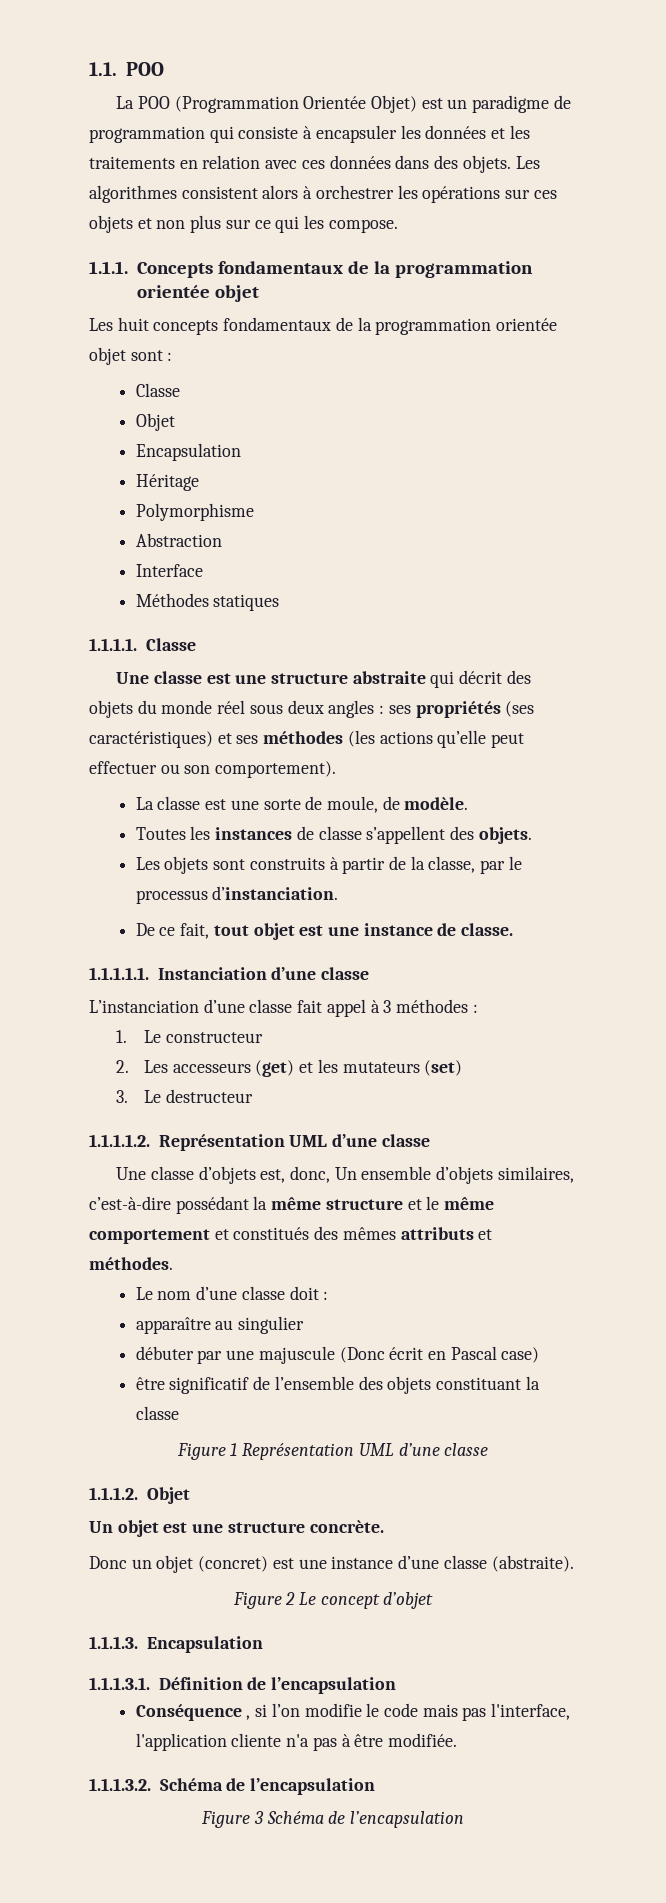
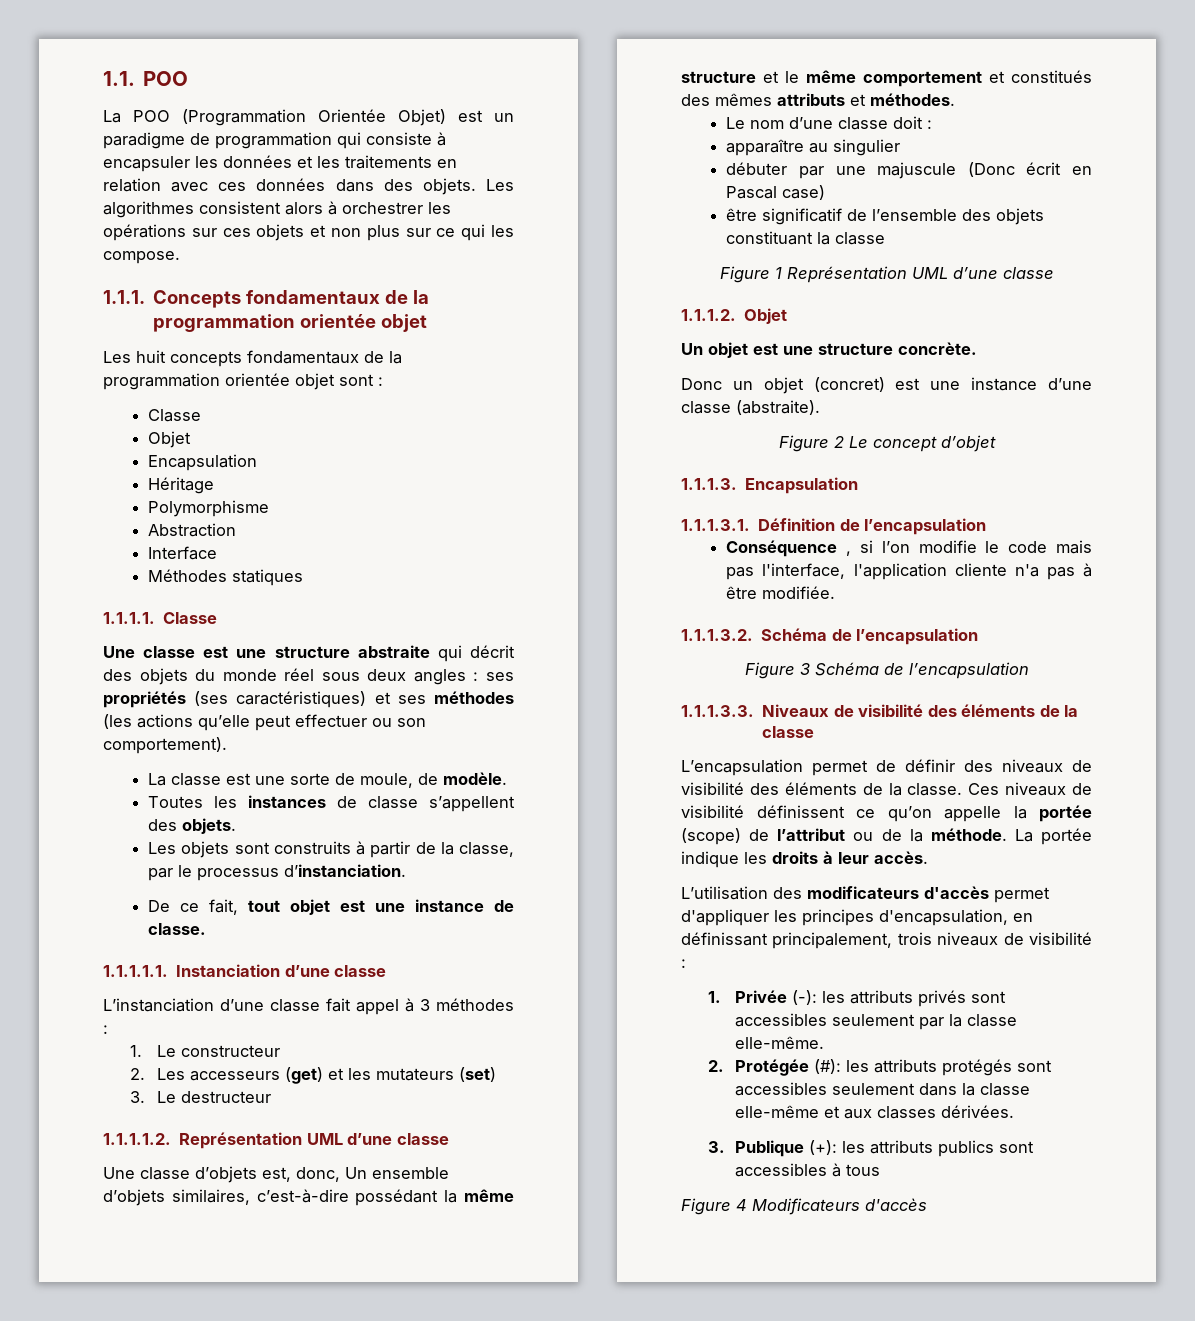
(464, 1819) none -> [681,704,1078,717] [762,726,815,738] [681,759,1092,776] [681,782,1092,796] [681,805,1092,822] [681,828,1092,845] [681,851,928,868] [681,886,1050,903] [681,909,1033,926] [681,932,1092,949] [681,959,686,968] [708,990,1007,1007] [735,1013,1018,1030] [735,1036,825,1049] [708,1059,1053,1076] [735,1082,1031,1096] [735,1105,1015,1119] [708,1140,1035,1157] [735,1163,881,1177] [681,1198,927,1215] // 1.1.1.3.3. Niveaux de visibilité des éléments de la classe // L’encapsulation permet de définir des niveaux de visibilité des éléments de la classe. Ces niveaux de visibilité définissent ce qu’on appelle la portée (scope) de l’attribut ou de la méthode. La portée indique les droits à leur accès. // L’utilisation des modificateurs d'accès permet d'appliquer les principes d'encapsulation, en définissant principalement, trois niveaux de visibilité : // 1. Privée (-): les attributs privés sont accessibles seulement par la classe elle-même. // 2. Protégée (#): les attributs protégés sont accessibles seulement dans la classe elle-même et aux classes dérivées. // 3. Publique (+): les attributs publics sont accessibles à tous // Figure 4 Modificateurs d'accès

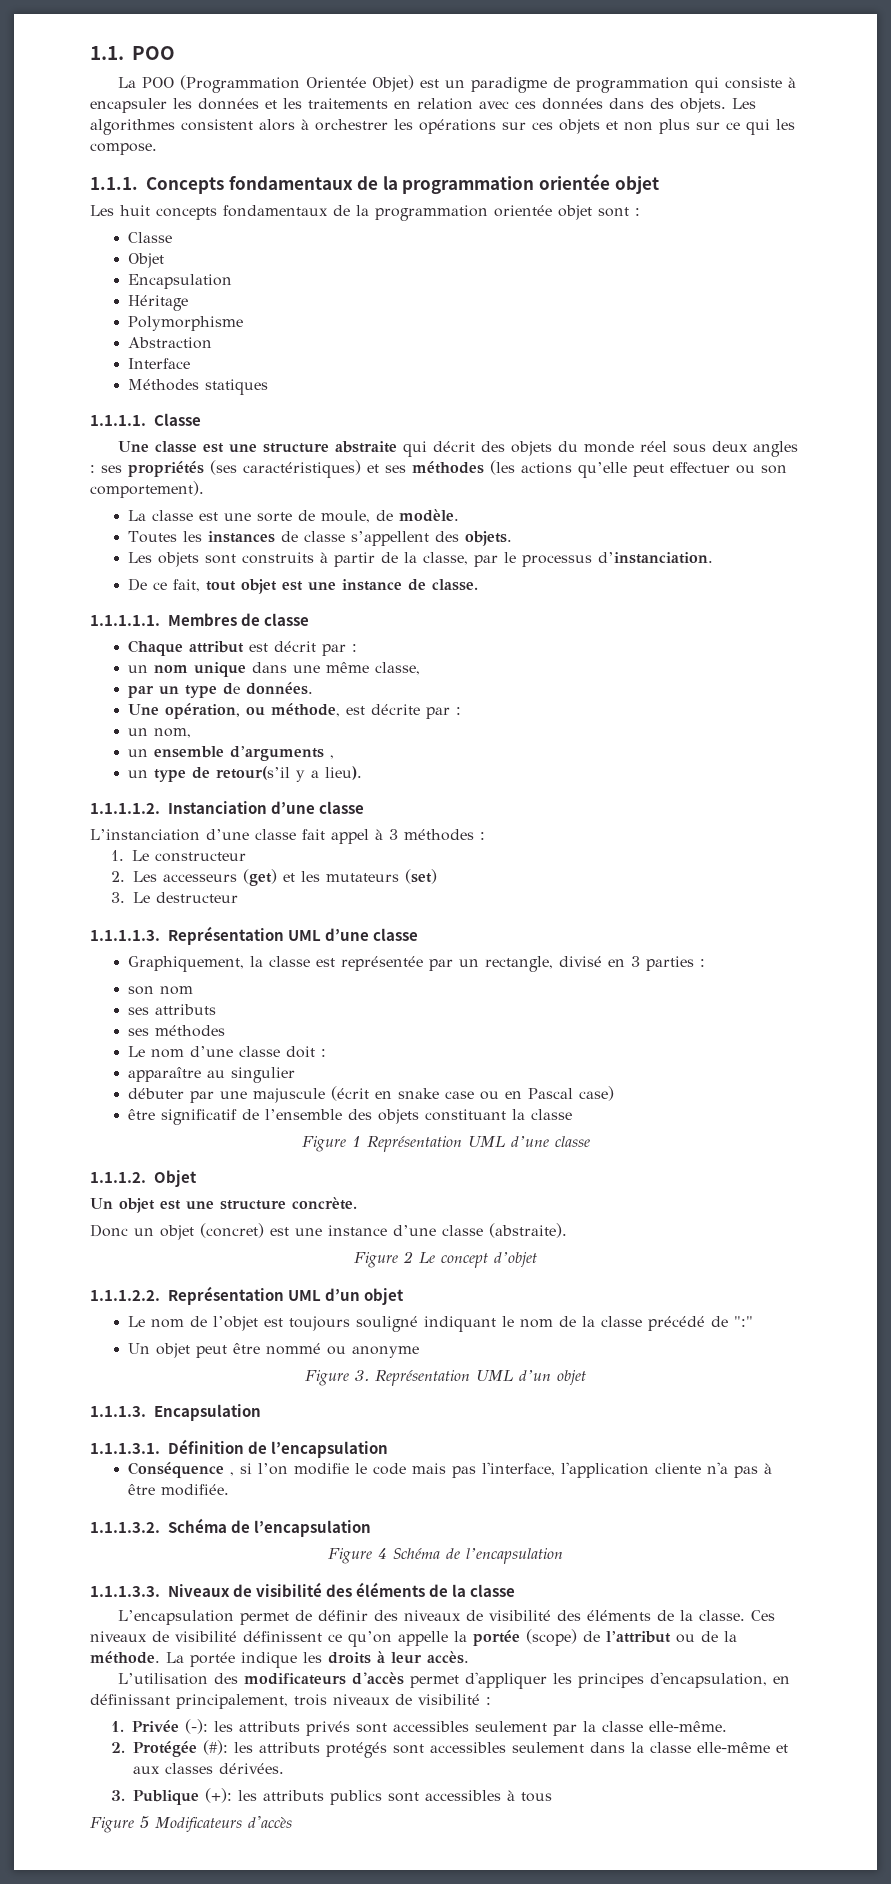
(168, 971) none -> [168,613,310,626] [128,640,358,656] [128,662,421,677] [128,682,314,698] [128,703,462,719] [128,728,192,738] [128,746,335,761] [128,766,363,782] [90,803,160,814] Membres de classe // Chaque attribut est décrit par : // un nom unique dans une même classe, // par un type de données. // Une opération, ou méthode, est décrite par : // un nom, // un ensemble d’arguments , // un type de retour(s’il y a lieu). // 1.1.1.1.2.
[103,1132,449,1149] [103,1166,449,1183] [103,1189,514,1206] [681,70,1092,87] [681,93,955,106] 1.1.1.1.2. Représentation UML d’une classe // Une classe d’objets est, donc, Un ensemble d’objets similaires, c’est-à-dire possédant la même structure et le même comportement et constitués des mêmes attributs et méthodes. -> [90,926,419,945] [128,956,706,972] [128,986,194,995] [128,1004,217,1015] [128,1025,226,1037] 1.1.1.1.3. Représentation UML d’une classe // Graphiquement, la classe est représentée par un rectangle, divisé en 3 parties : // son nom // ses attributs // ses méthodes
[967,162,1062,177] (Donc écrit -> [331,1086,500,1101] (écrit en snake case ou
(996, 443) none -> [90,1286,405,1305] [128,1316,754,1332] [128,1343,420,1358] [305,1370,586,1386] // 1.1.1.2.2. Représentation UML d’un objet // Le nom de l’objet est toujours souligné indiquant le nom de la classe précédé de ":" // Un objet peut être nommé ou anonyme // Figure 3. Représentation UML d’un objet
[799,663,810,675] 3 -> [378,1548,387,1559] 4
[736,1199,747,1211] 4 -> [140,1816,149,1829] 5

